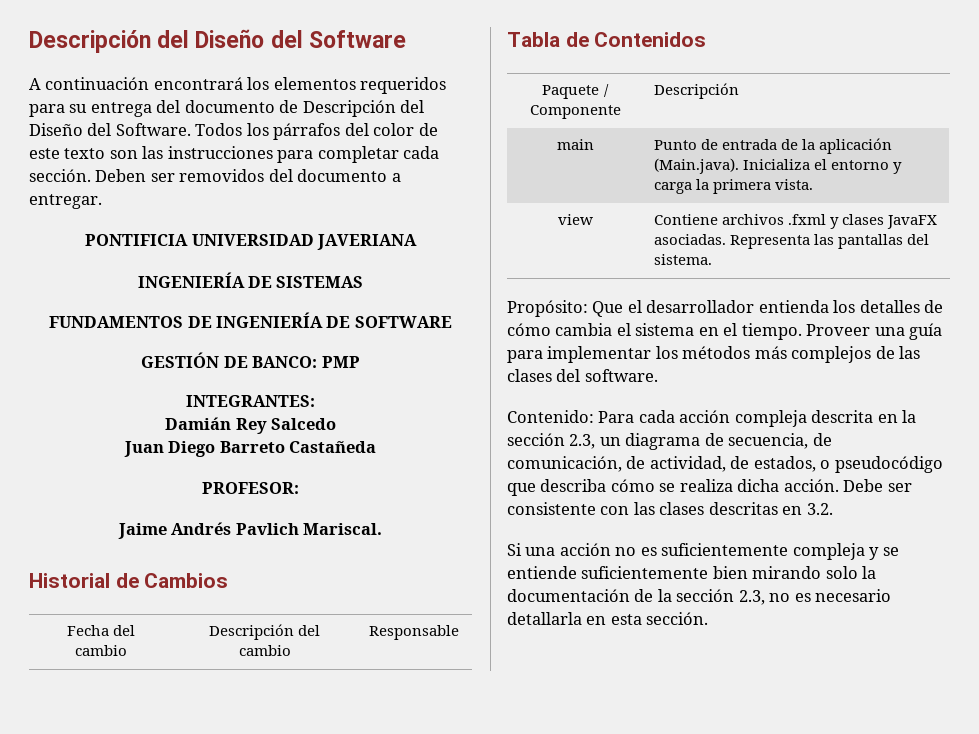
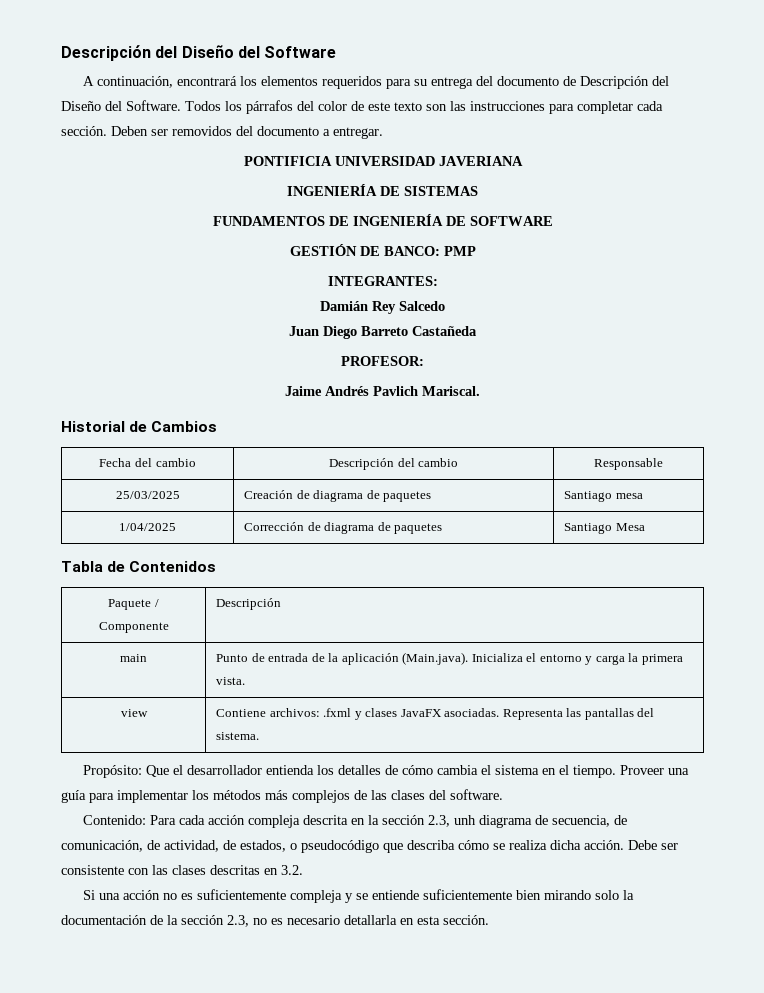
[45,77,150,90] continuación -> [97,76,174,88] continuación,
(459, 632) none -> [115,491,180,499] [244,490,432,502] [564,491,643,502] [119,523,176,531] [244,522,443,534] [564,523,645,534] // 25/03/2025 | Creación de diagrama de paquetes | Santiago mesa // 1/04/2025 | Corrección de diagrama de paquetes | Santiago Mesa
[721,214,784,225] archivos -> [269,708,320,717] archivos:
[599,437,621,446] un -> [454,815,477,825] unh

